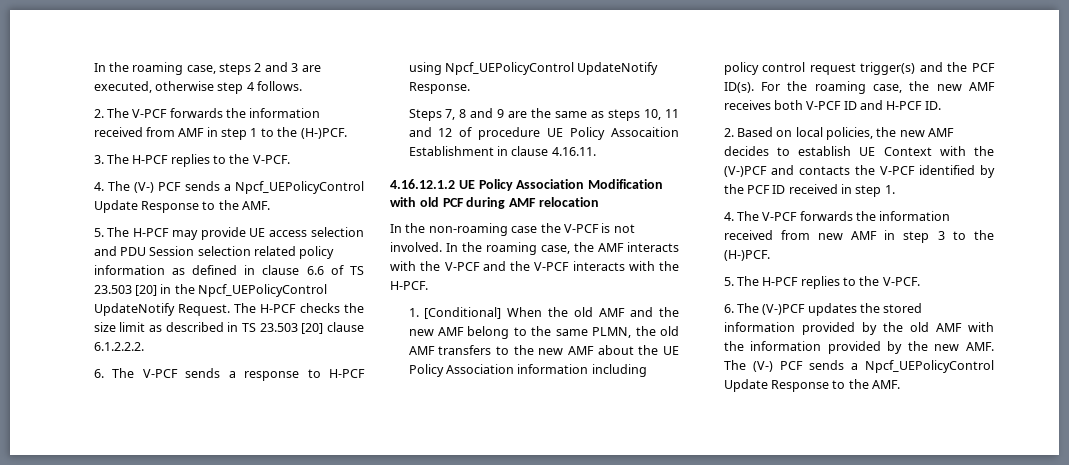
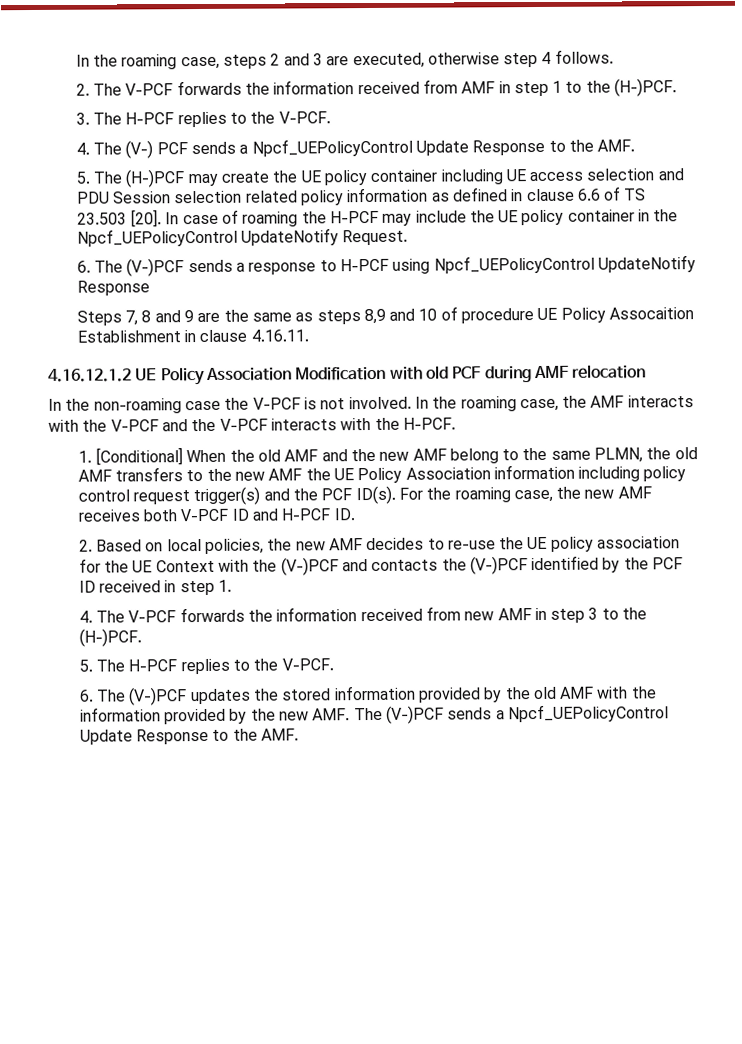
[133,227,246,240] H-PCF may provide -> [125,169,503,188] (H-)PCF may create the UE policy container including
[134,285,157,296] [20] -> [129,209,635,228] [20]. In case of roaming the H-PCF may include the UE policy container
[234,303,364,313] [93,322,365,334] [93,342,144,351] [93,368,178,378] The H-PCF checks the size limit as described in TS 23.503 [20] clause 6.1.2.2.2. // 6. The V-PCF -> [76,258,185,277] // 6. The (V-)PCF
[408,82,470,94] Response. -> [76,280,150,296] Response
[644,109,679,120] [408,127,453,137] 10, 11 and 12 -> [363,308,438,325] 8,9 and 10
[597,345,634,355] about -> (303, 474) none
[798,146,852,156] establish -> [447,536,681,552] [78,558,129,573] re-use the UE policy association for the
[879,166,915,175] V-PCF -> [469,556,528,575] (V-)PCF
[752,361,803,372] (V-) PCF -> [385,705,444,724] (V-)PCF

